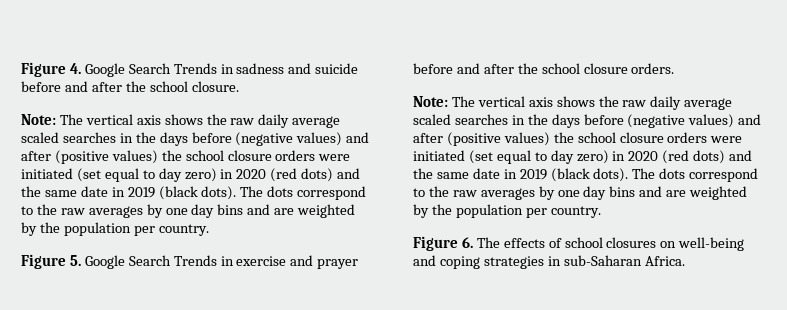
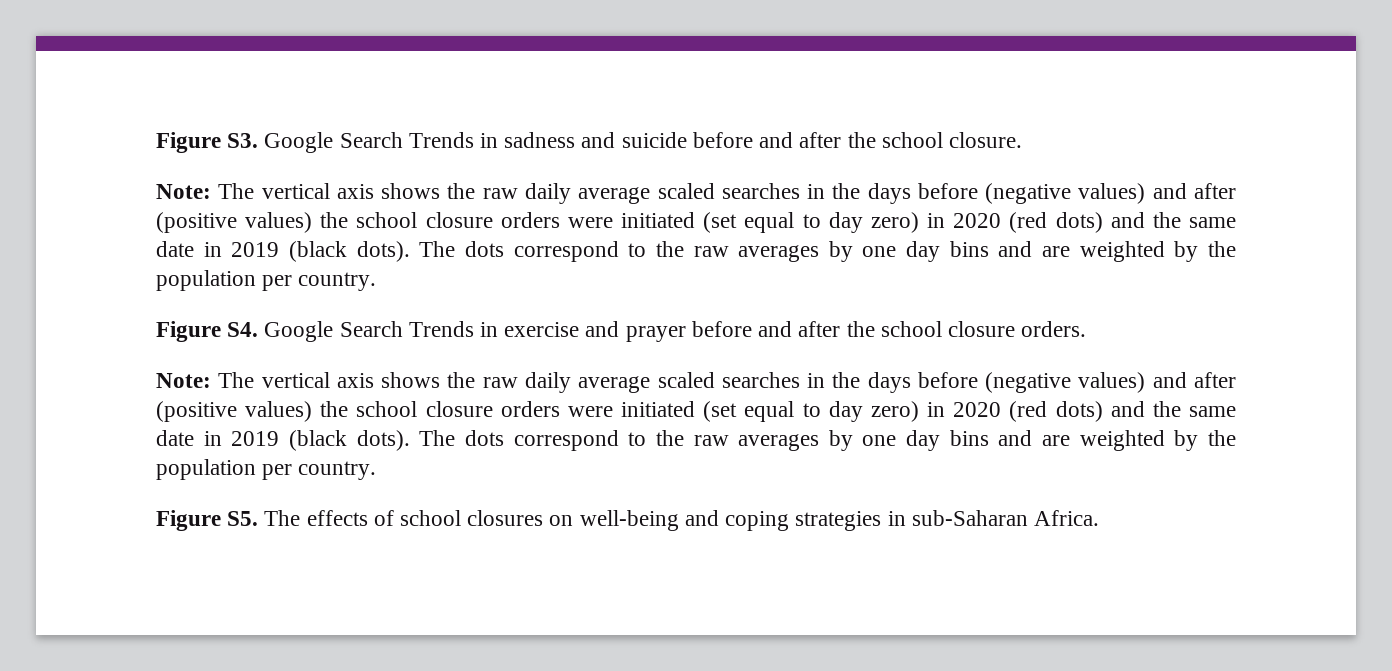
[21,62,81,77] Figure 4. -> [156,132,259,153] Figure S3.
[69,255,81,266] 5. -> [227,322,259,337] S4.
[461,237,473,248] 6. -> [227,511,259,526] S5.

